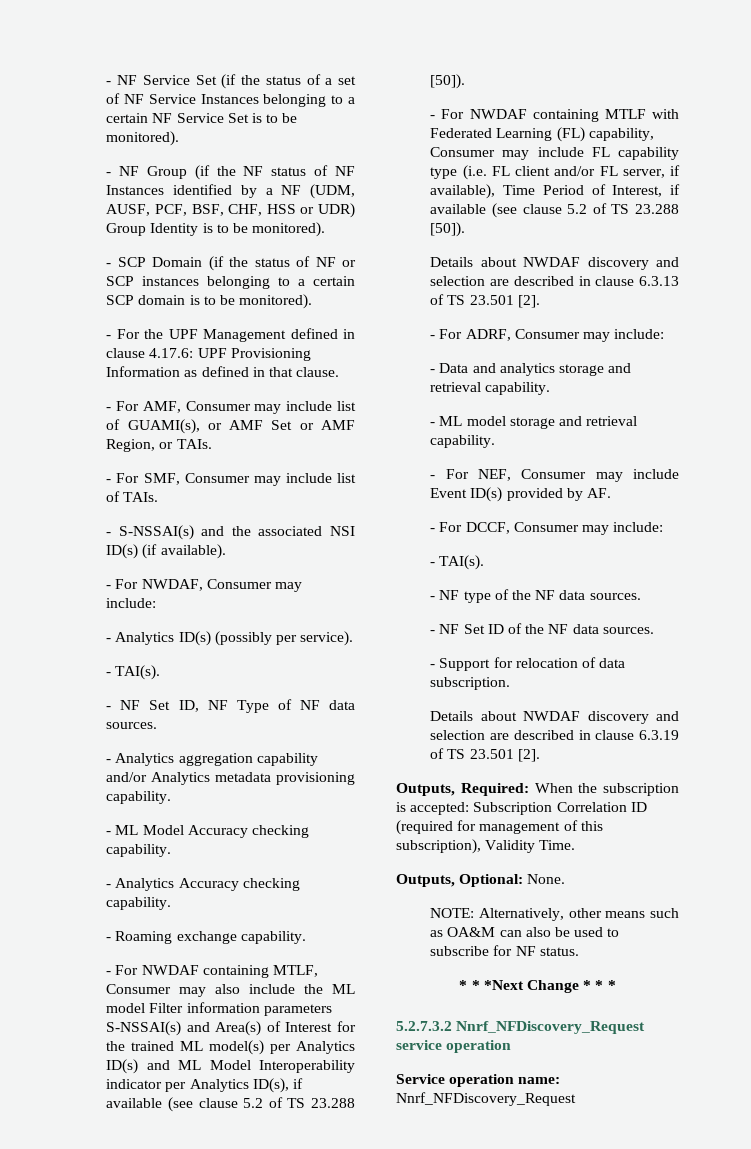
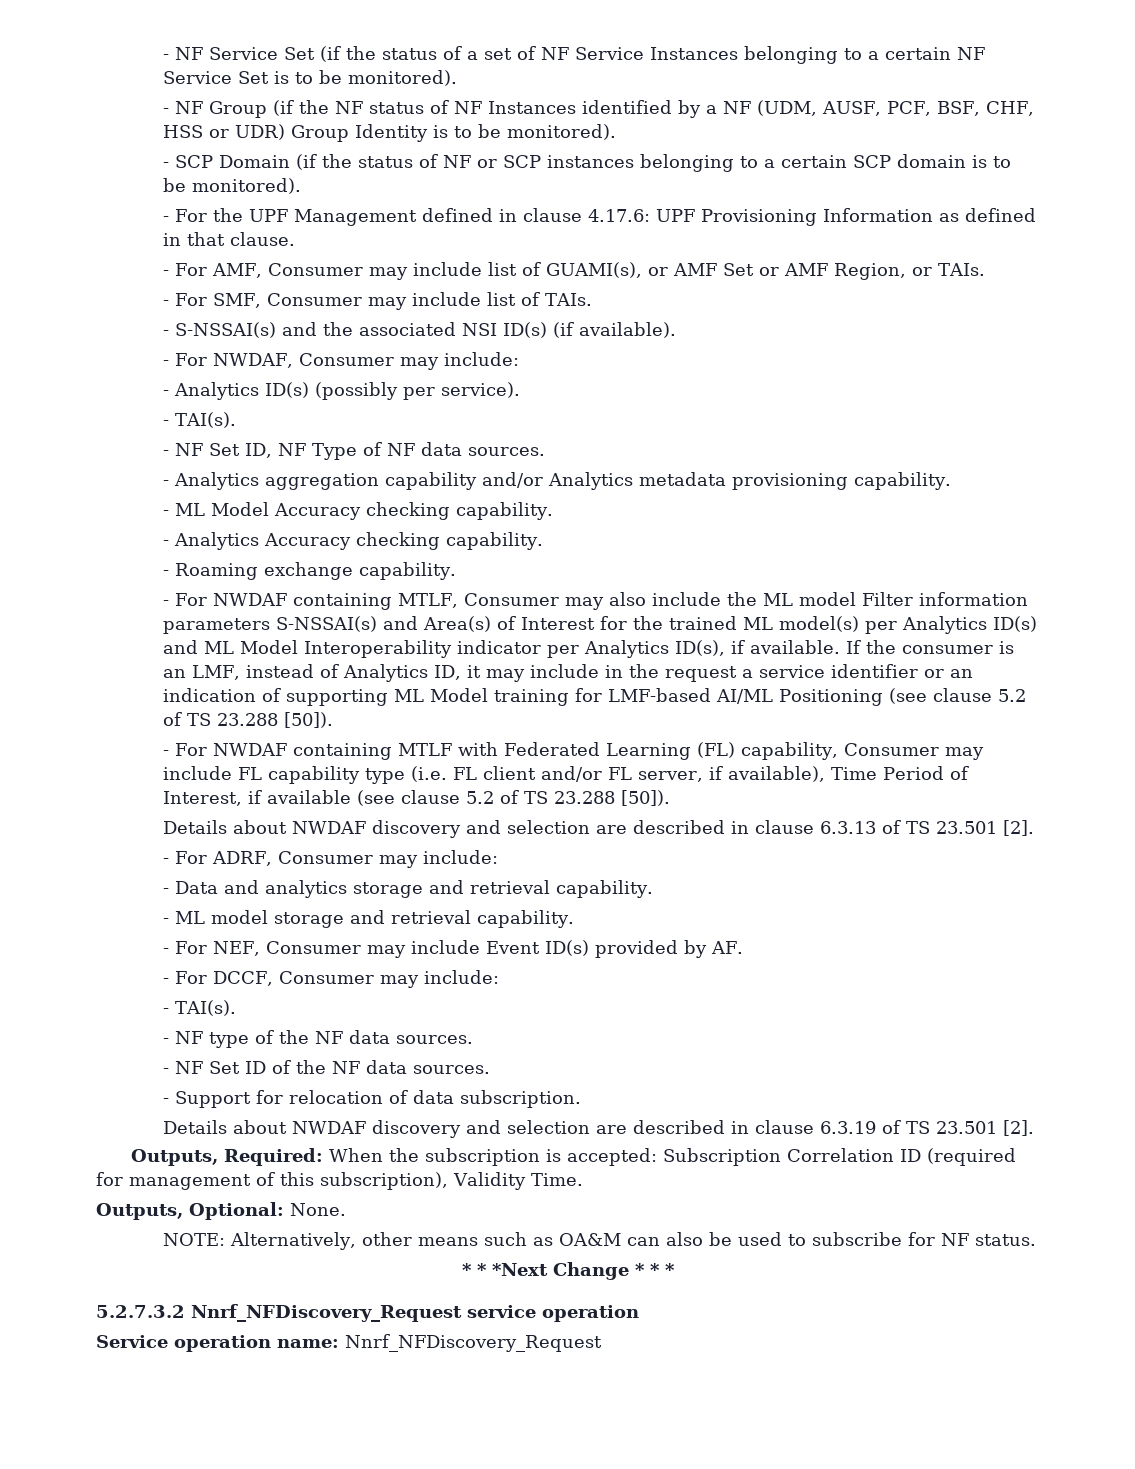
[106,1098,163,1108] available -> [749,640,1014,654] [162,664,973,682] [162,688,883,706] available. If the consumer is an LMF, instead of Analytics ID, it may include in the request a service identifier or an indication of supporting ML Model training for LMF-based AI/ML Positioning

